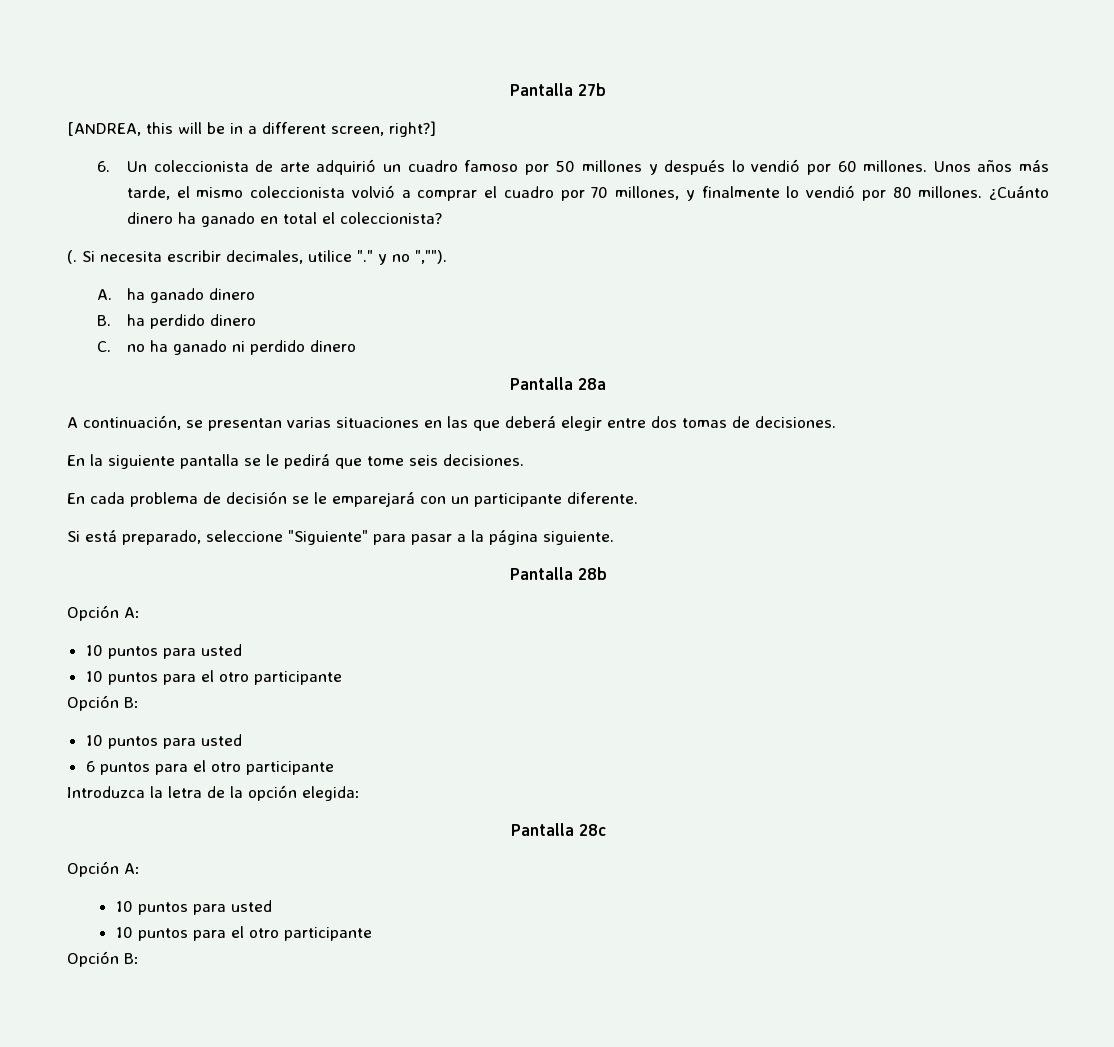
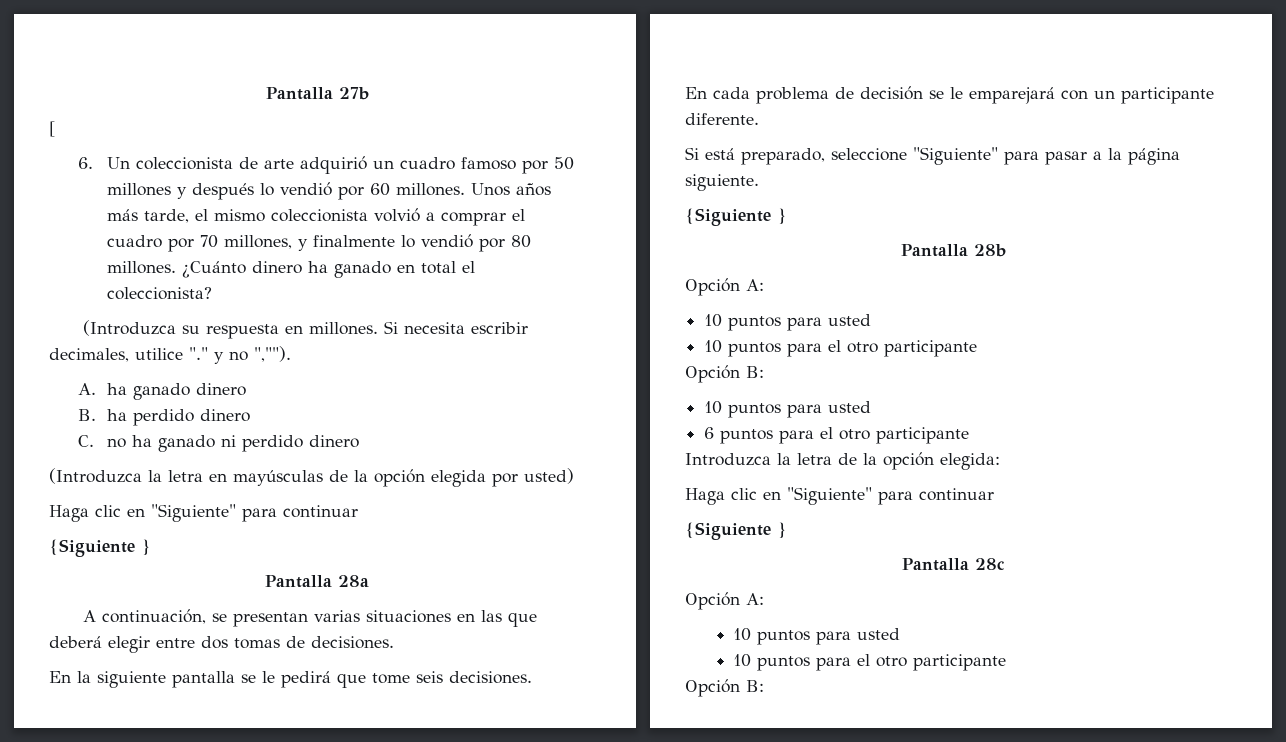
[67,121,436,137] [ANDREA, this will be in a different screen, right?] -> [49,121,55,137] [
[67,250,77,264] (. -> [82,320,378,339] (Introduzca su respuesta en millones.
(356, 346) none -> [49,468,574,487] [49,504,358,522] [49,539,151,557] // (Introduzca la letra en mayúsculas de la opción elegida por usted) // Haga clic en "Siguiente" para continuar // {Siguiente }
(614, 538) none -> [685,208,787,226] // {Siguiente }
(360, 793) none -> [685,487,994,505] [685,522,787,540] // Haga clic en "Siguiente" para continuar // {Siguiente }

